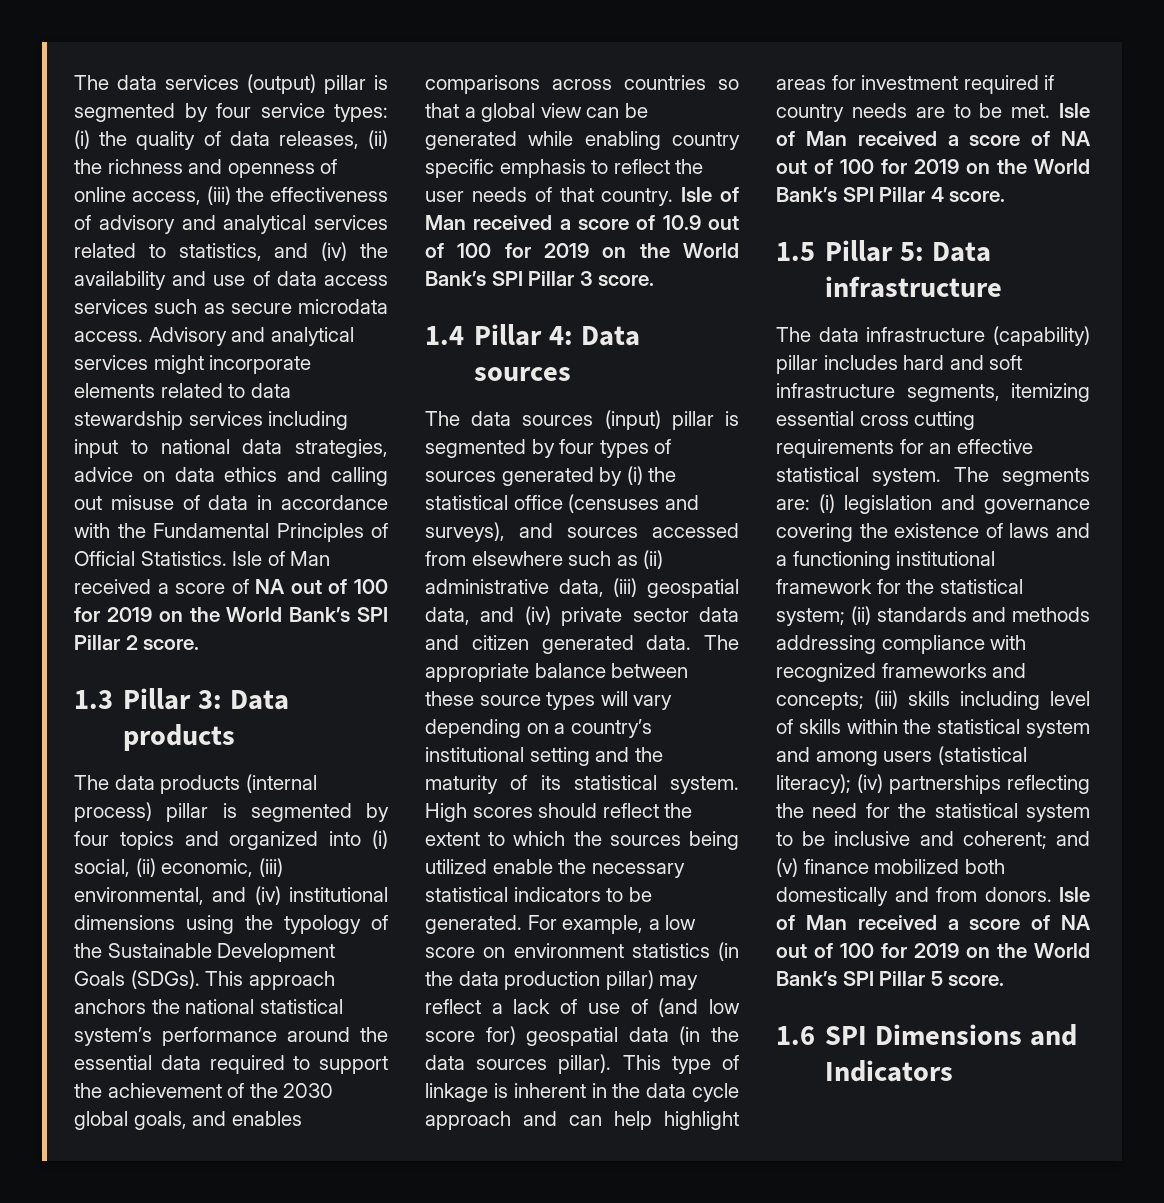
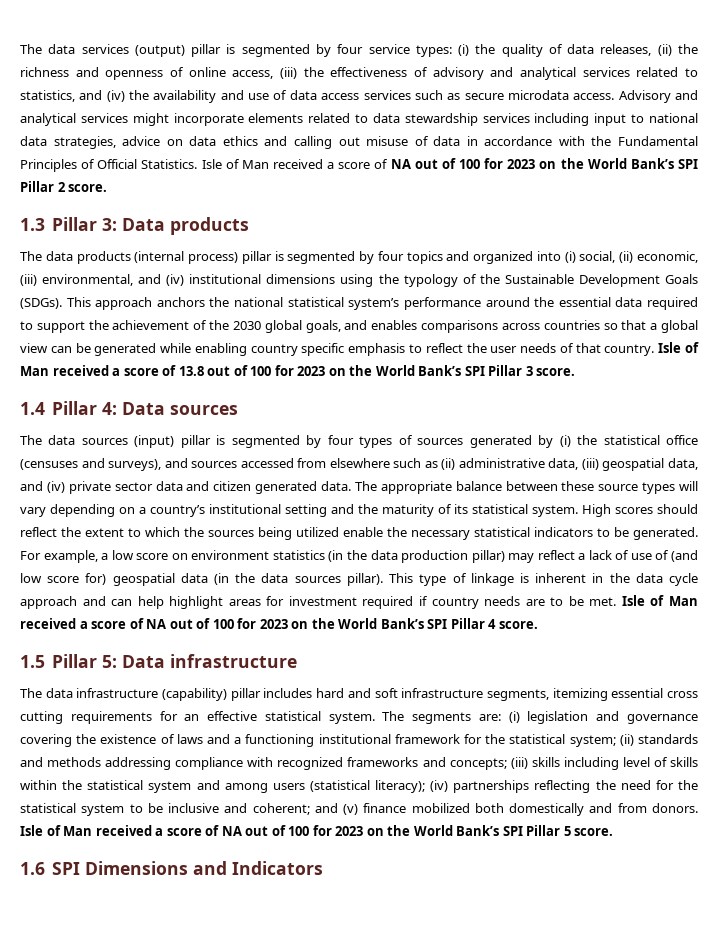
[106,607,152,622] 2019 -> [507,159,536,169] 2023
[662,215,739,230] [425,243,589,258] 10.9 out of 100 for 2019 -> [178,365,326,376] 13.8 out of 100 for 2023
[914,159,959,174] 2019 -> [259,619,288,629] 2023
[914,943,959,958] 2019 -> [335,826,364,836] 2023

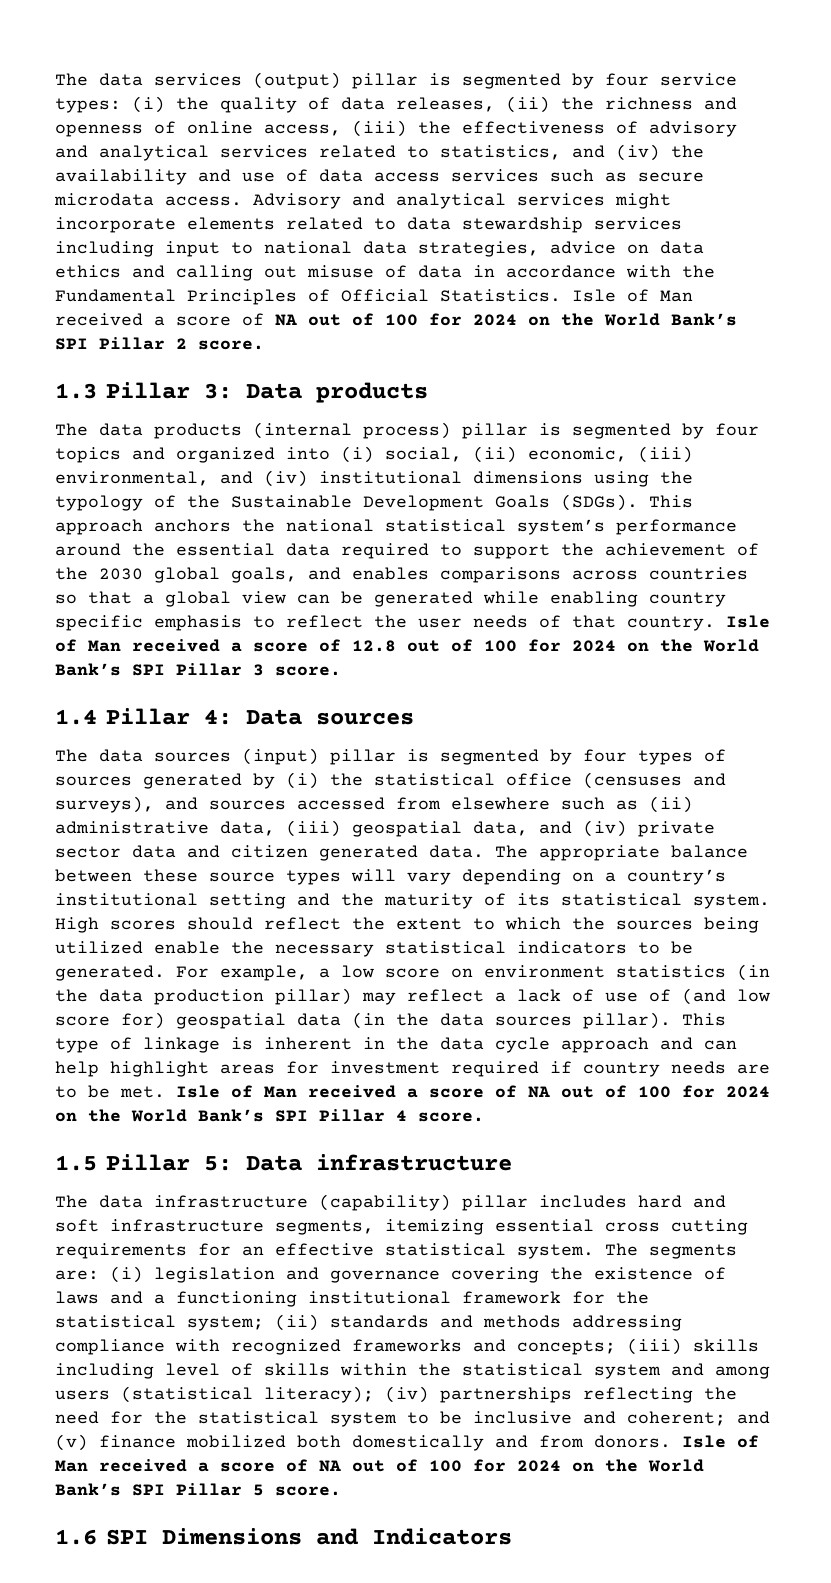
[507,159,536,169] 2023 -> [473,314,517,326] 2024
[178,365,326,376] 13.8 out of 100 for 2023 -> [352,639,616,652] 12.8 out of 100 for 2024
[259,619,288,629] 2023 -> [726,1086,770,1098] 2024
[335,826,364,836] 2023 -> [517,1460,561,1472] 2024

